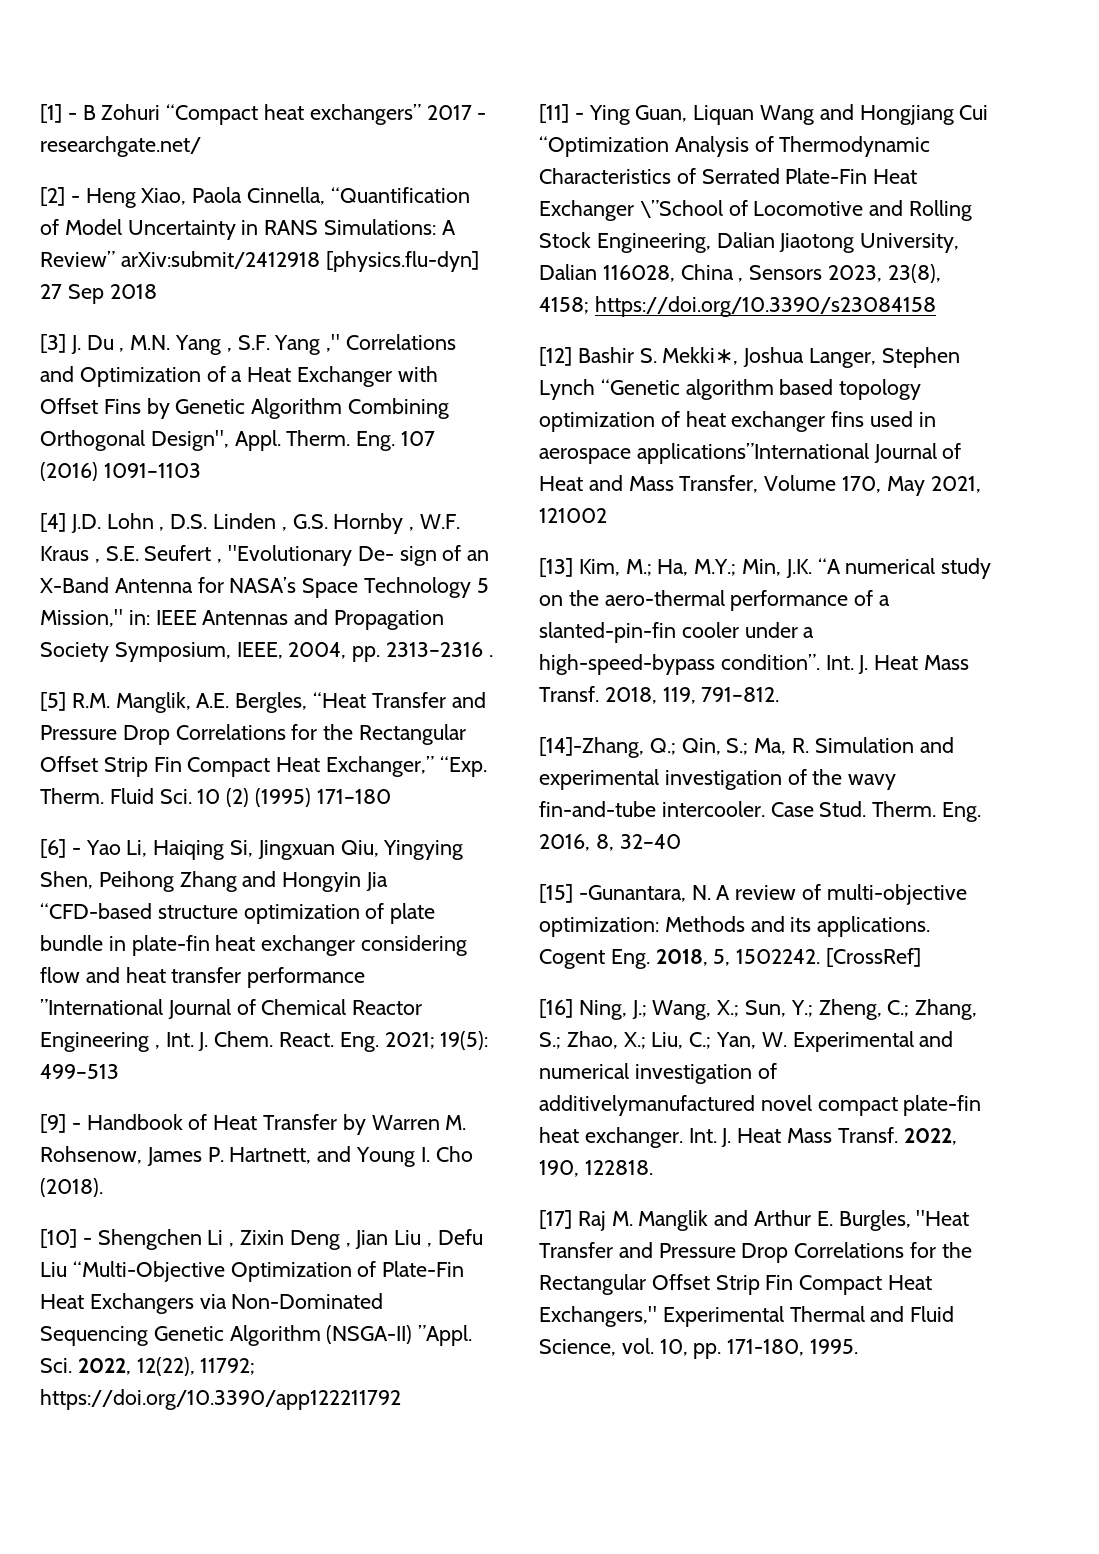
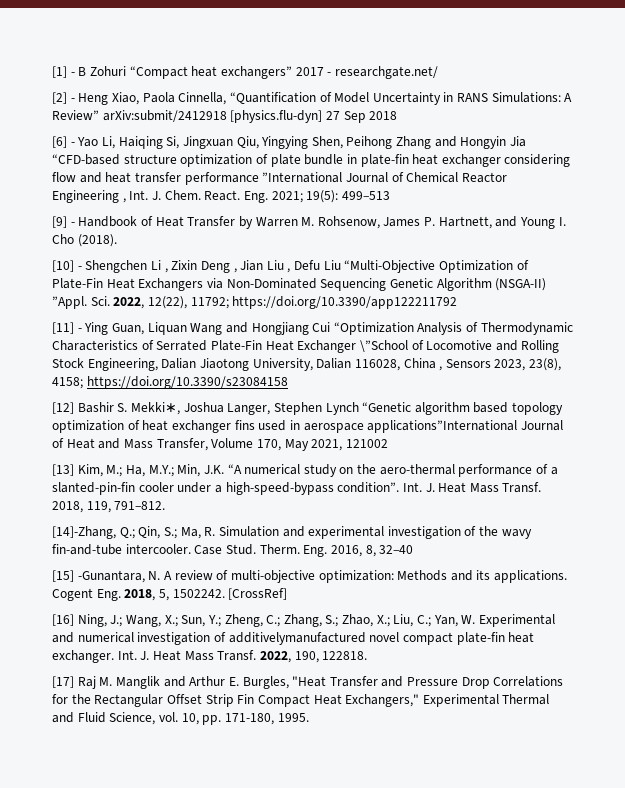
[40,334,457,355] [40,366,438,387] [40,398,450,419] [40,430,436,451] [40,462,201,481] [40,513,461,534] [40,545,490,566] [40,577,489,598] [40,609,445,630] [40,642,493,662] [40,692,486,713] [40,724,467,745] [40,756,487,777] [40,788,391,807] // [3] J. Du , M.N. Yang , S.F. Yang ," Correlations and Optimization of a Heat Exchanger with Offset Fins by Genetic Algorithm Combining Orthogonal Design", Appl. Therm. Eng. 107 (2016) 1091–1103 // [4] J.D. Lohn , D.S. Linden , G.S. Hornby , W.F. Kraus , S.E. Seufert , "Evolutionary De- sign of an X-Band Antenna for NASA’s Space Technology 5 Mission," in: IEEE Antennas and Propagation Society Symposium, IEEE, 2004, pp. 2313–2316 . // [5] R.M. Manglik, A.E. Bergles, “Heat Transfer and Pressure Drop Correlations for the Rectangular Offset Strip Fin Compact Heat Exchanger,” “Exp. Therm. Fluid Sci. 10 (2) (1995) 171–180 -> (398, 115) none

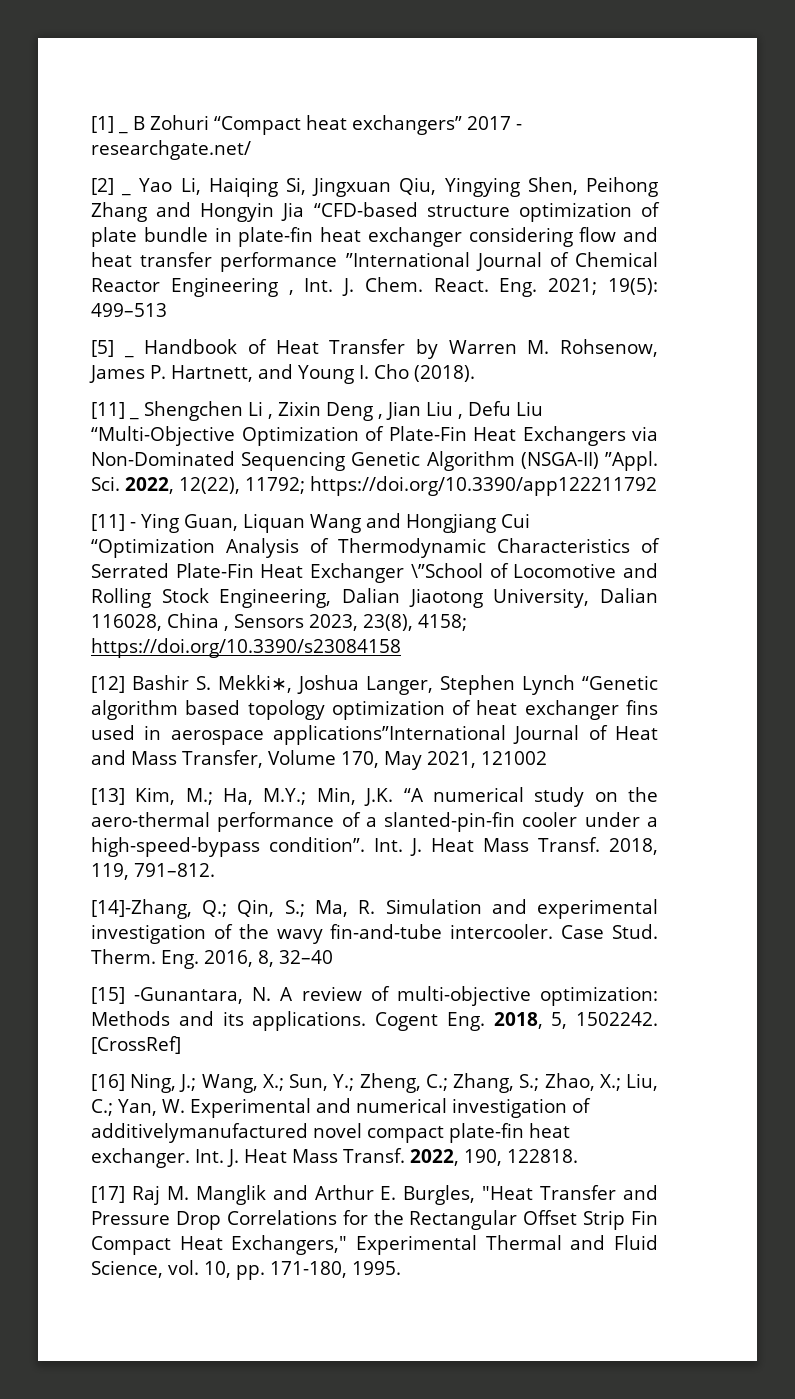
[70,72,75,76] - -> [118,130,128,134] _
[70,92,573,105] [52,110,398,123] [52,136,75,148] - Heng Xiao, Paola Cinnella, “Quantification of Model Uncertainty in RANS Simulations: A Review” arXiv:submit/2412918 [physics.flu-dyn] 27 Sep 2018 // [6] - -> [121,192,132,196] _
[52,216,75,228] [9] - -> [91,340,134,358] [5] _
[52,260,82,272] [10] - -> [91,402,139,420] [11] _

